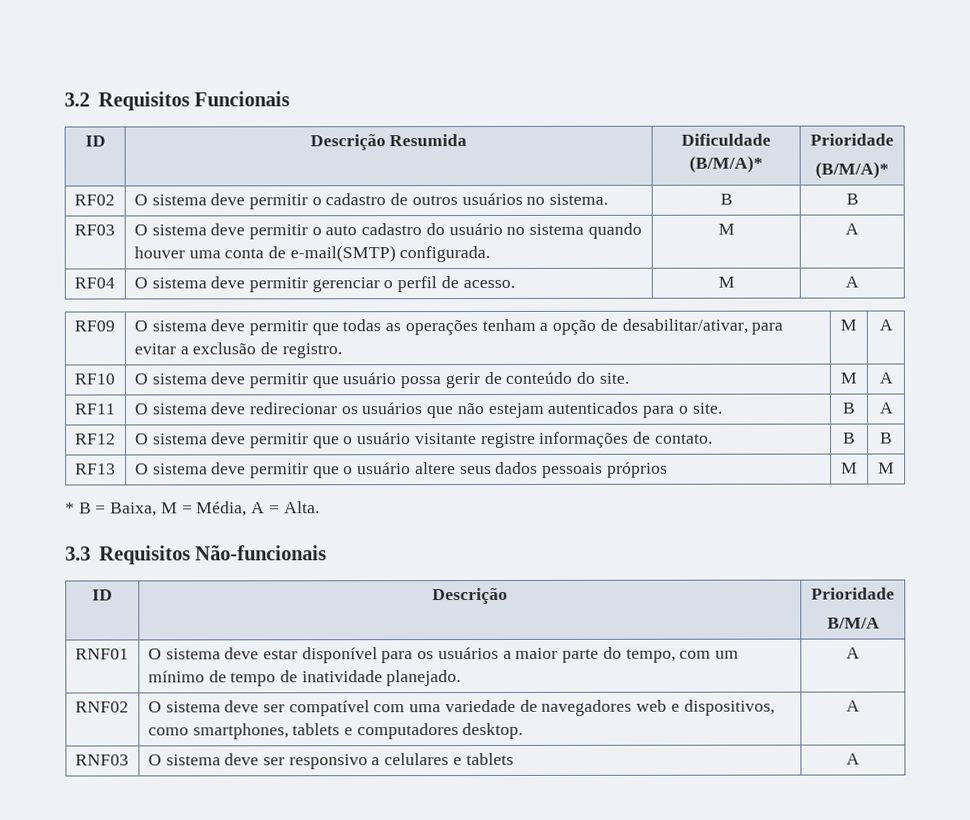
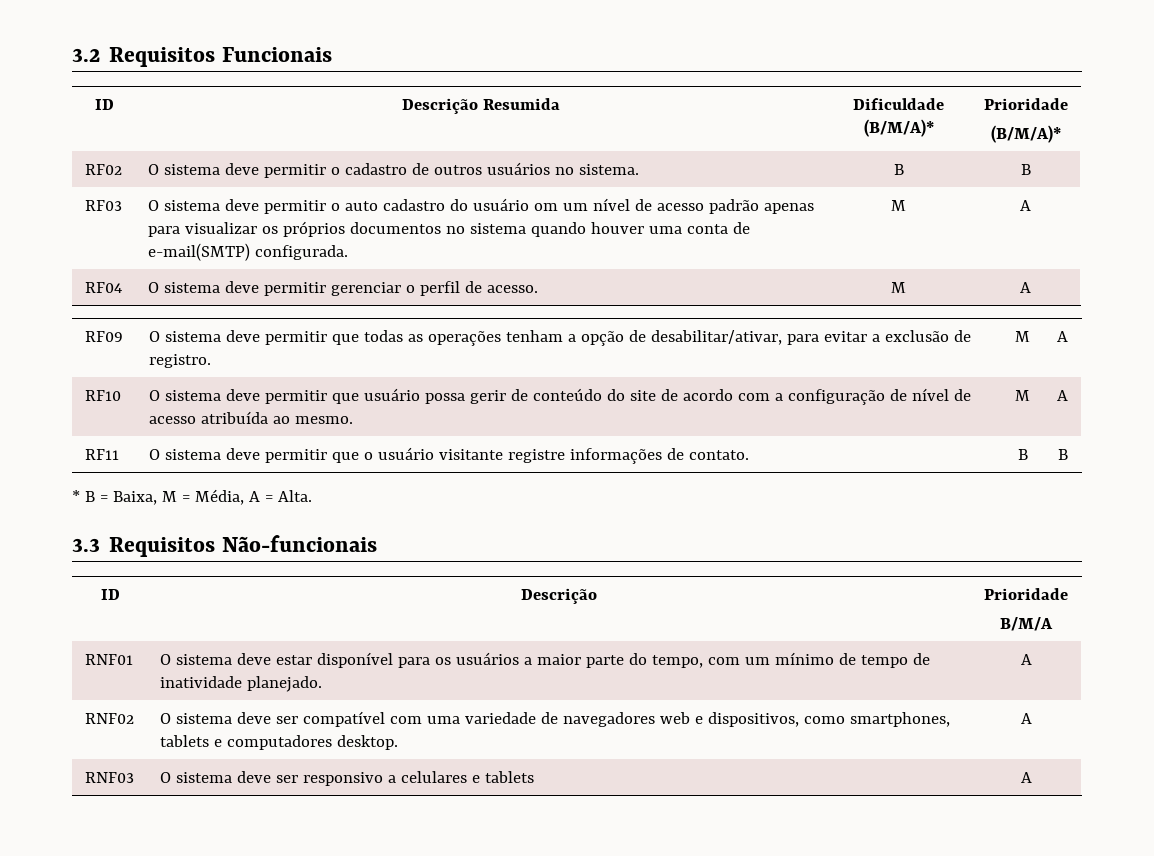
(503, 229) none -> [533,198,814,214] [147,221,441,237] om um nível de acesso padrão apenas para visualizar os próprios documentos
[598,372,629,384] [840,372,857,384] [878,372,893,384] [73,403,116,415] [133,401,723,419] [842,402,856,414] [878,402,894,414] [74,433,116,445] site. | M | A // RF11 | O sistema deve redirecionar os usuários que não estejam autenticados para o site. | B | A // RF12 -> [629,388,971,405] [148,411,353,424] [1015,390,1030,401] [1057,390,1068,401] [84,449,119,460] site de acordo com a configuração de nível de acesso atribuída ao mesmo. | M | A // RF11
[74,463,116,475] [134,461,668,479] [841,462,858,474] [878,462,895,474] // RF13 | O sistema deve permitir que o usuário altere seus dados pessoais próprios | M | M -> (1068, 454) none

